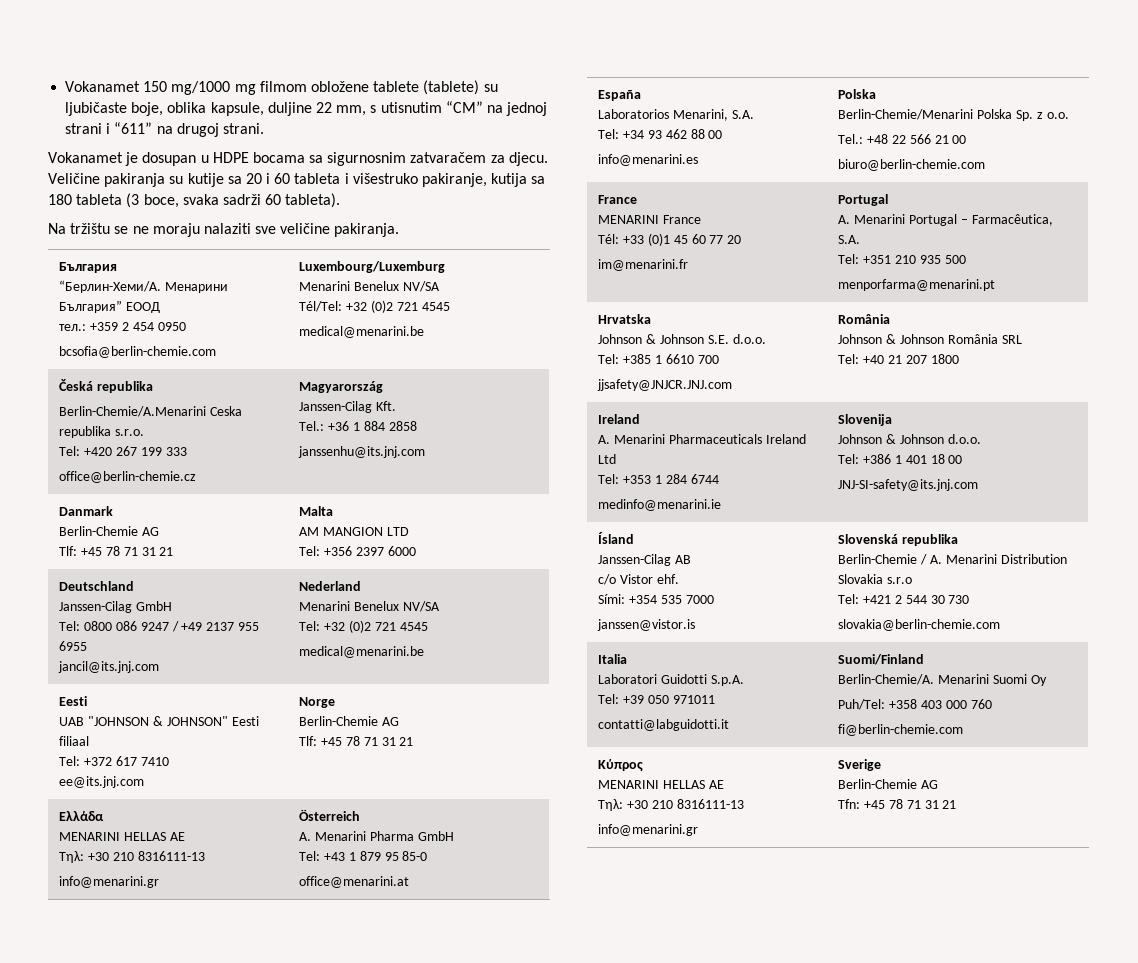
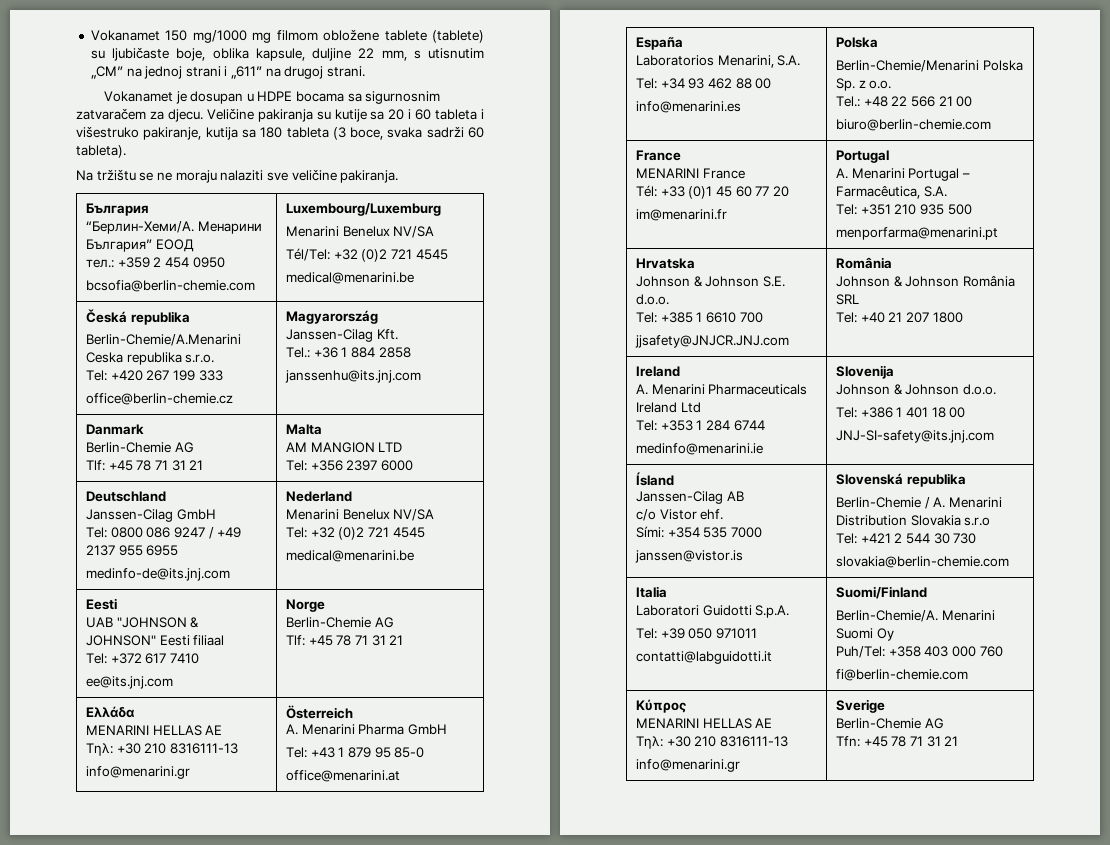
[445,101,483,113] “CM” -> [90,66,123,79] „CM”
[114,122,153,134] “611” -> [231,66,263,79] „611”
[58,661,160,673] jancil@its.jnj.com -> [85,568,230,581] medinfo-de@its.jnj.com

